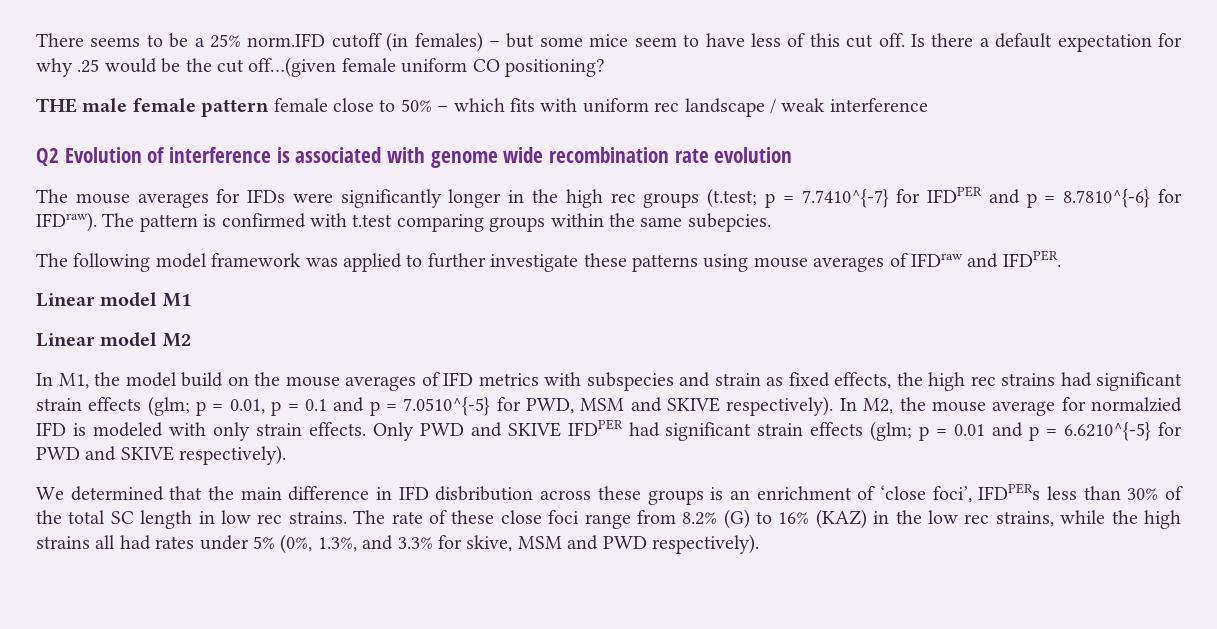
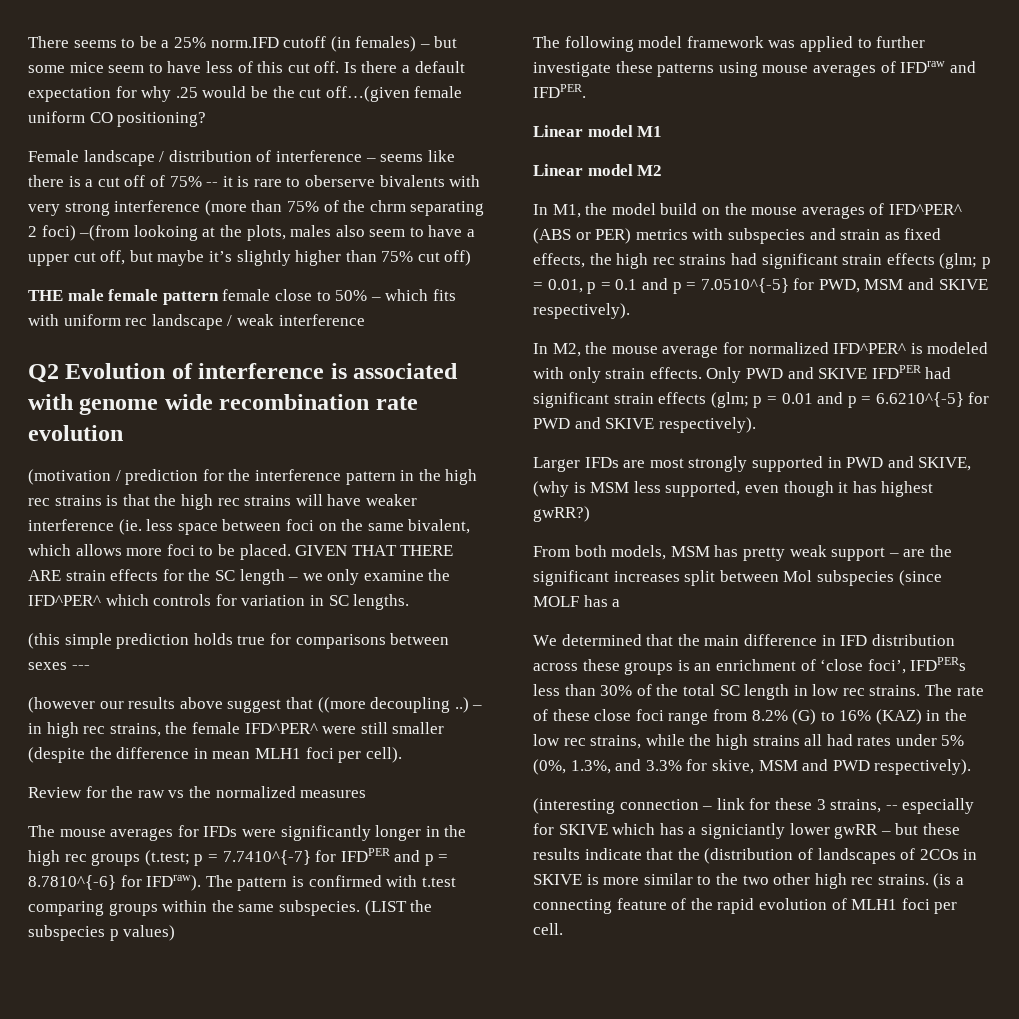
(605, 68) none -> [28,150,455,166] [28,175,481,187] [28,200,485,216] [28,225,476,241] [28,250,472,266] // Female landscape / distribution of interference – seems like there is a cut off of 75% -- it is rare to oberserve bivalents with very strong interference (more than 75% of the chrm separating 2 foci) –(from lookoing at the plots, males also seem to have a upper cut off, but maybe it’s slightly higher than 75% cut off)
(793, 155) none -> [28,469,478,485] [28,494,417,510] [28,519,471,535] [28,544,454,560] [28,569,451,585] [28,594,410,610] [28,633,450,649] [28,662,90,670] [28,697,483,713] [28,722,445,738] [28,747,402,763] [28,786,367,798] // (motivation / prediction for the interference pattern in the high rec strains is that the high rec strains will have weaker interference (ie. less space between foci on the same bivalent, which allows more foci to be placed. GIVEN THAT THERE ARE strain effects for the SC length – we only examine the IFD^PER^ which controls for variation in SC lengths. // (this simple prediction holds true for comparisons between sexes --- // (however our results above suggest that ((more decoupling ..) – in high rec strains, the female IFD^PER^ were still smaller (despite the difference in mean MLH1 foci per cell). // Review for the raw vs the normalized measures
[687,213,771,232] subepcies. -> [278,900,433,916] [28,925,176,941] subspecies. (LIST the subspecies p values)
[443,372,473,386] IFD -> [888,204,962,215] [533,228,632,244] IFD^PER^ (ABS or PER)
(834, 406) none -> (630, 311) //
[1091,397,1183,412] [36,422,66,436] normalzied IFD -> [748,342,907,354] normalized IFD^PER^
(287, 455) none -> [533,456,972,472] [533,481,934,497] [533,506,590,522] [533,545,952,561] [533,570,942,586] [533,595,621,607] // Larger IFDs are most strongly supported in PWD and SKIVE, (why is MSM less supported, even though it has highest gwRR?) // From both models, MSM has pretty weak support – are the significant increases split between Mol subspecies (since MOLF has a
[435,486,534,501] disbribution -> [871,634,955,646] distribution
(759, 544) none -> [533,798,975,814] [533,823,960,839] [533,848,978,864] [533,873,965,889] [533,898,958,914] [533,923,563,935] // (interesting connection – link for these 3 strains, -- especially for SKIVE which has a signiciantly lower gwRR – but these results indicate that the (distribution of landscapes of 2COs in SKIVE is more similar to the two other high rec strains. (is a connecting feature of the rapid evolution of MLH1 foci per cell.

